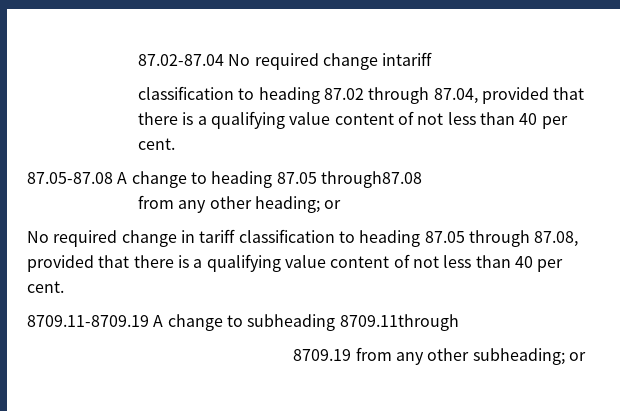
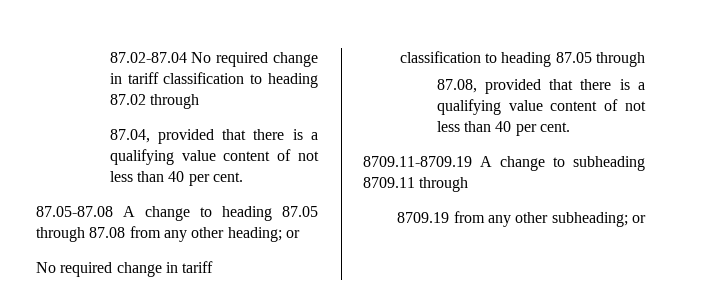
[382,52,433,66] intariff // -> [109,72,159,84] in tariff
(430, 95) none -> (200, 101) //
[320,171,422,188] through87.08 // -> [36,227,126,242] through 87.08
(236, 236) none -> (214, 267) //
(530, 238) none -> (645, 59) //
[339,314,459,331] 8709.11through -> [363,177,469,192] 8709.11 through

